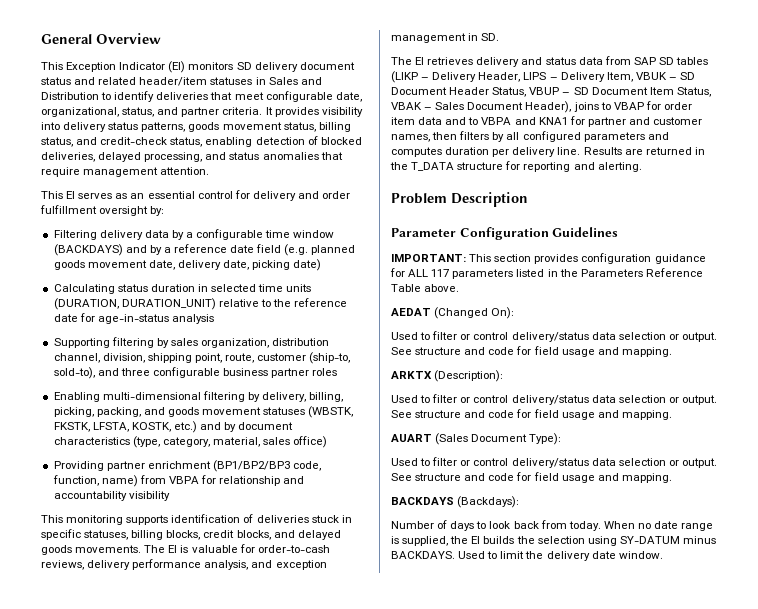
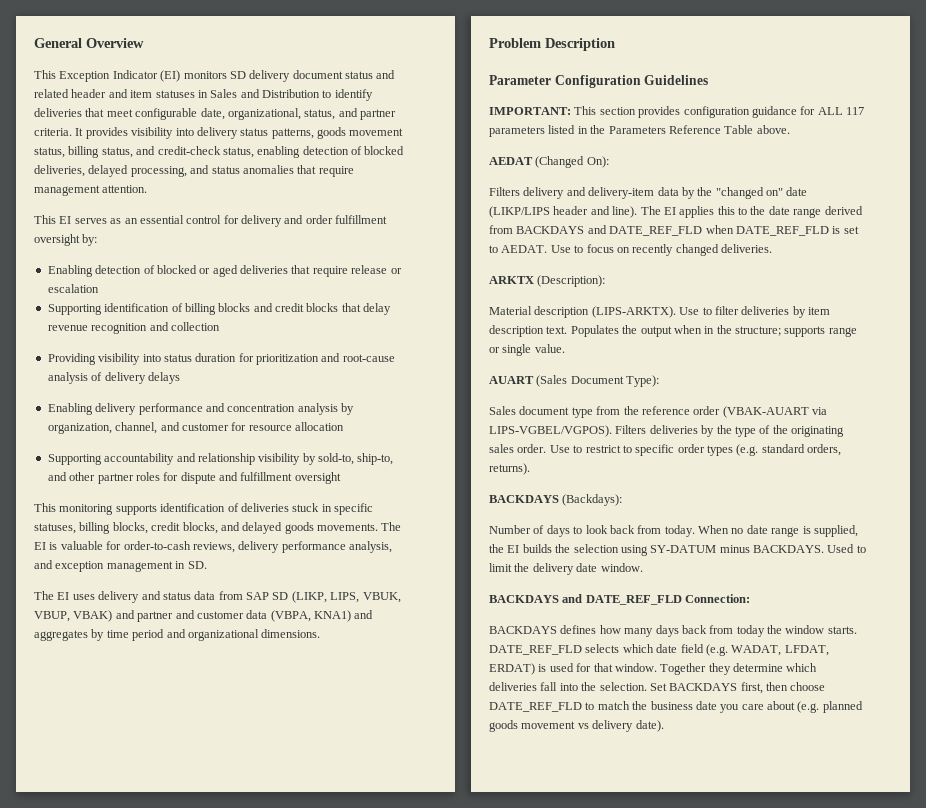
[139,77,208,86] header/item -> [71,89,153,98] header and item
[53,229,335,240] [53,244,356,256] [53,259,322,271] [53,284,312,294] [53,298,348,310] [53,313,214,324] [53,337,330,348] [53,352,351,364] [53,367,338,379] [53,391,344,402] [53,406,354,418] [53,421,294,433] [53,436,328,448] [53,460,322,472] [52,475,305,487] [53,491,170,501] Filtering delivery data by a configurable time window (BACKDAYS) and by a reference date field (e.g. planned goods movement date, delivery date, picking date) // Calculating status duration in selected time units (DURATION, DURATION_UNIT) relative to the reference date for age-in-status analysis // Supporting filtering by sales organization, distribution channel, division, shipping point, route, customer (ship-to, sold-to), and three configurable business partner roles // Enabling multi-dimensional filtering by delivery, billing, picking, packing, and goods movement statuses (WBSTK, FKSTK, LFSTA, KOSTK, etc.) and by document characteristics (type, category, material, sales office) // Providing partner enrichment (BP1/BP2/BP3 code, function, name) from VBPA for relationship and accountability visibility -> [47,265,402,277] [47,284,99,293] [47,303,392,315] [47,322,220,334] [47,353,395,365] [47,372,180,384] [47,403,354,415] [47,422,344,434] [47,453,394,465] [47,472,341,484] Enabling detection of blocked or aged deliveries that require release or escalation // Supporting identification of billing blocks and credit blocks that delay revenue recognition and collection // Providing visibility into status duration for prioritization and root-cause analysis of delivery delays // Enabling delivery performance and concentration analysis by organization, channel, and customer for resource allocation // Supporting accountability and relationship visibility by sold-to, ship-to, and other partner roles for dispute and fulfillment oversight
[427,57,474,65] retrieves -> [72,594,95,600] uses
[676,57,709,65] [391,71,696,83] [391,87,711,97] [391,101,692,113] [391,116,703,127] [391,131,669,142] [391,147,705,157] [390,161,642,172] tables (LIKP – Delivery Header, LIPS – Delivery Item, VBUK – SD Document Header Status, VBUP – SD Document Item Status, VBAK – Sales Document Header), joins to VBAP for order item data and to VBPA and KNA1 for partner and customer names, then filters by all configured parameters and computes duration per delivery line. Results are returned in the T_DATA structure for reporting and alerting. -> [291,591,401,603] [34,610,374,622] [34,629,321,641] (LIKP, LIPS, VBUK, VBUP, VBAK) and partner and customer data (VBPA, KNA1) and aggregates by time period and organizational dimensions.
[391,331,717,342] [391,346,672,357] [391,370,504,382] [391,394,717,405] [391,409,672,420] [391,433,562,445] [391,457,717,468] [391,472,672,483] Used to filter or control delivery/status data selection or output. See structure and code for field usage and mapping. // ARKTX (Description): // Used to filter or control delivery/status data selection or output. See structure and code for field usage and mapping. // AUART (Sales Document Type): // Used to filter or control delivery/status data selection or output. See structure and code for field usage and mapping. -> [489,187,808,199] [489,206,863,218] [489,225,859,236] [489,244,772,256] [489,275,606,287] [489,306,830,318] [489,325,857,337] [489,344,565,356] [489,375,660,387] [489,406,827,418] [489,425,844,437] [489,444,842,456] [489,463,530,475] Filters delivery and delivery-item data by the "changed on" date (LIKP/LIPS header and line). The EI applies this to the date range derived from BACKDAYS and DATE_REF_FLD when DATE_REF_FLD is set to AEDAT. Use to focus on recently changed deliveries. // ARKTX (Description): // Material description (LIPS-ARKTX). Use to filter deliveries by item description text. Populates the output when in the structure; supports range or single value. // AUART (Sales Document Type): // Sales document type from the reference order (VBAK-AUART via LIPS-VGBEL/VGPOS). Filters deliveries by the type of the originating sales order. Use to restrict to specific order types (e.g. standard orders, returns).
(663, 555) none -> [489,594,751,605] [489,625,857,637] [489,644,829,656] [489,663,818,675] [489,682,826,694] [489,701,863,713] [489,720,664,732] // BACKDAYS and DATE_REF_FLD Connection: // BACKDAYS defines how many days back from today the window starts. DATE_REF_FLD selects which date field (e.g. WADAT, LFDAT, ERDAT) is used for that window. Together they determine which deliveries fall into the selection. Set BACKDAYS first, then choose DATE_REF_FLD to match the business date you care about (e.g. planned goods movement vs delivery date).

